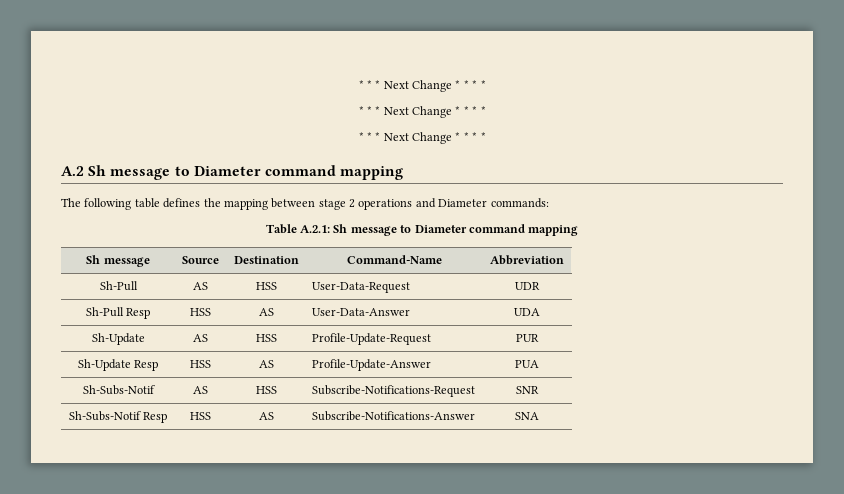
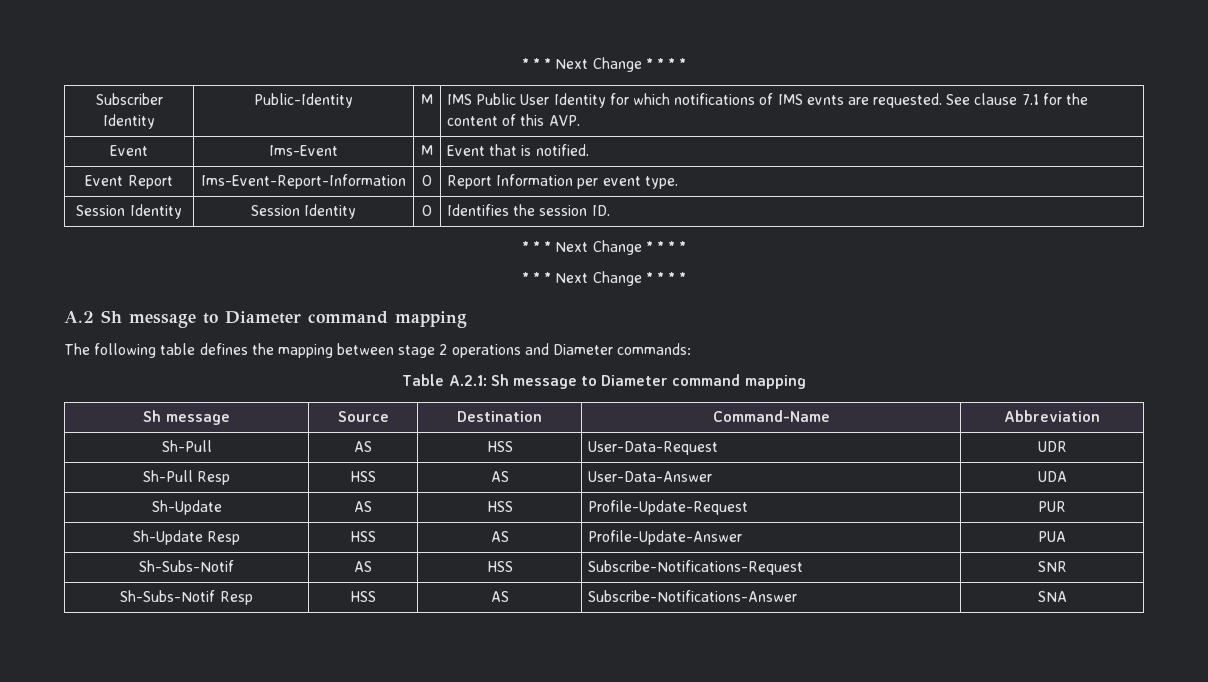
[358,80,486,92] * * * Next Change * * * * -> [521,57,687,72] [95,93,163,105] [103,114,155,129] [254,93,353,108] [421,94,433,105] [447,93,1088,108] [447,114,580,126] [110,145,148,156] [269,145,338,156] [421,145,433,156] [447,144,589,156] [85,175,173,189] [201,174,406,189] [422,175,432,186] [447,174,678,189] [76,204,182,219] [250,204,357,219] [422,205,432,216] [447,204,610,216] * * * Next Change * * * * // Subscriber Identity | Public-Identity | M | IMS Public User Identity for which notifications of IMS evnts are requested. See clause 7.1 for the content of this AVP. // Event | Ims-Event | M | Event that is notified. // Event Report | Ims-Event-Report-Information | O | Report Information per event type. // Session Identity | Session Identity | O | Identifies the session ID.

